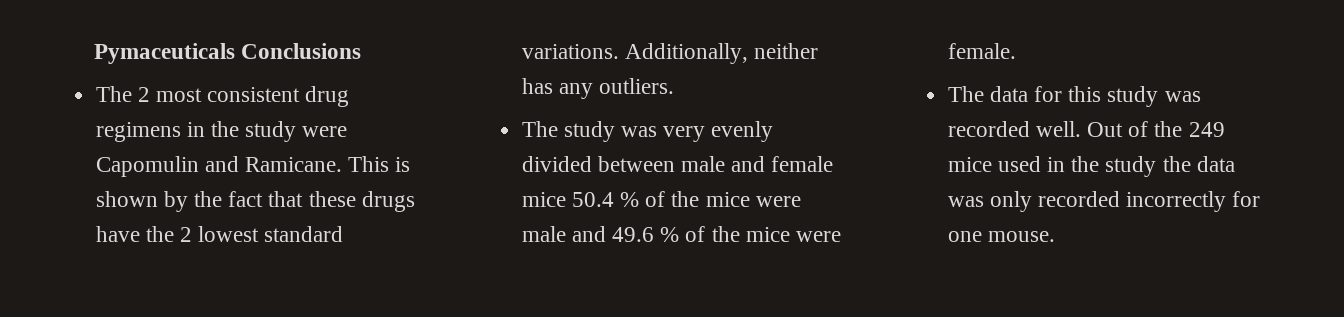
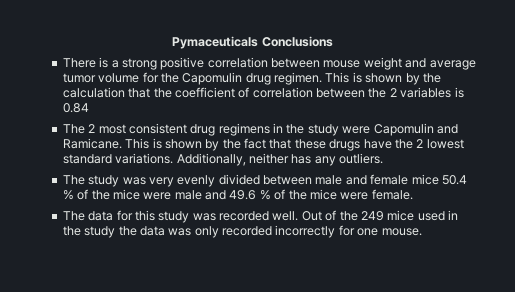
(362, 51) none -> [62,57,476,70] [62,72,441,85] [62,87,464,98] [62,103,89,113] // There is a strong positive correlation between mouse weight and average tumor volume for the Capomulin drug regimen. This is shown by the calculation that the coefficient of correlation between the 2 variables is 0.84

